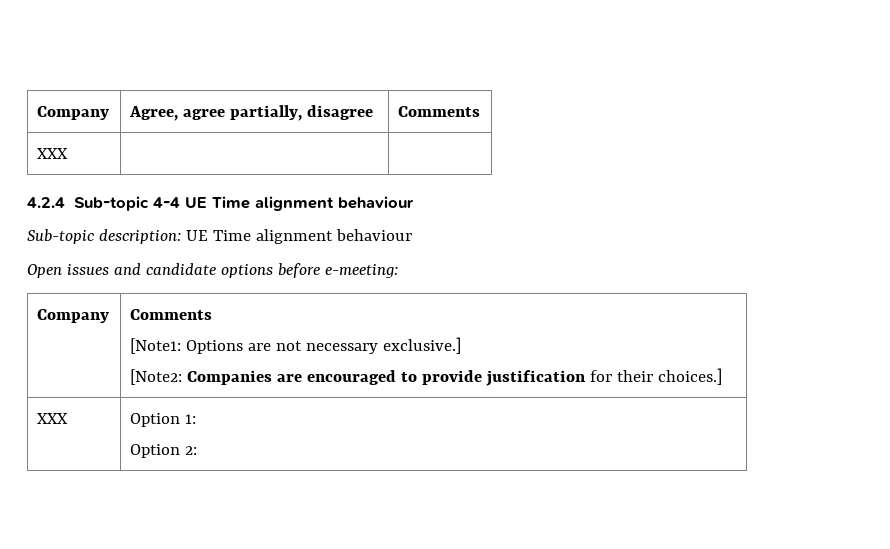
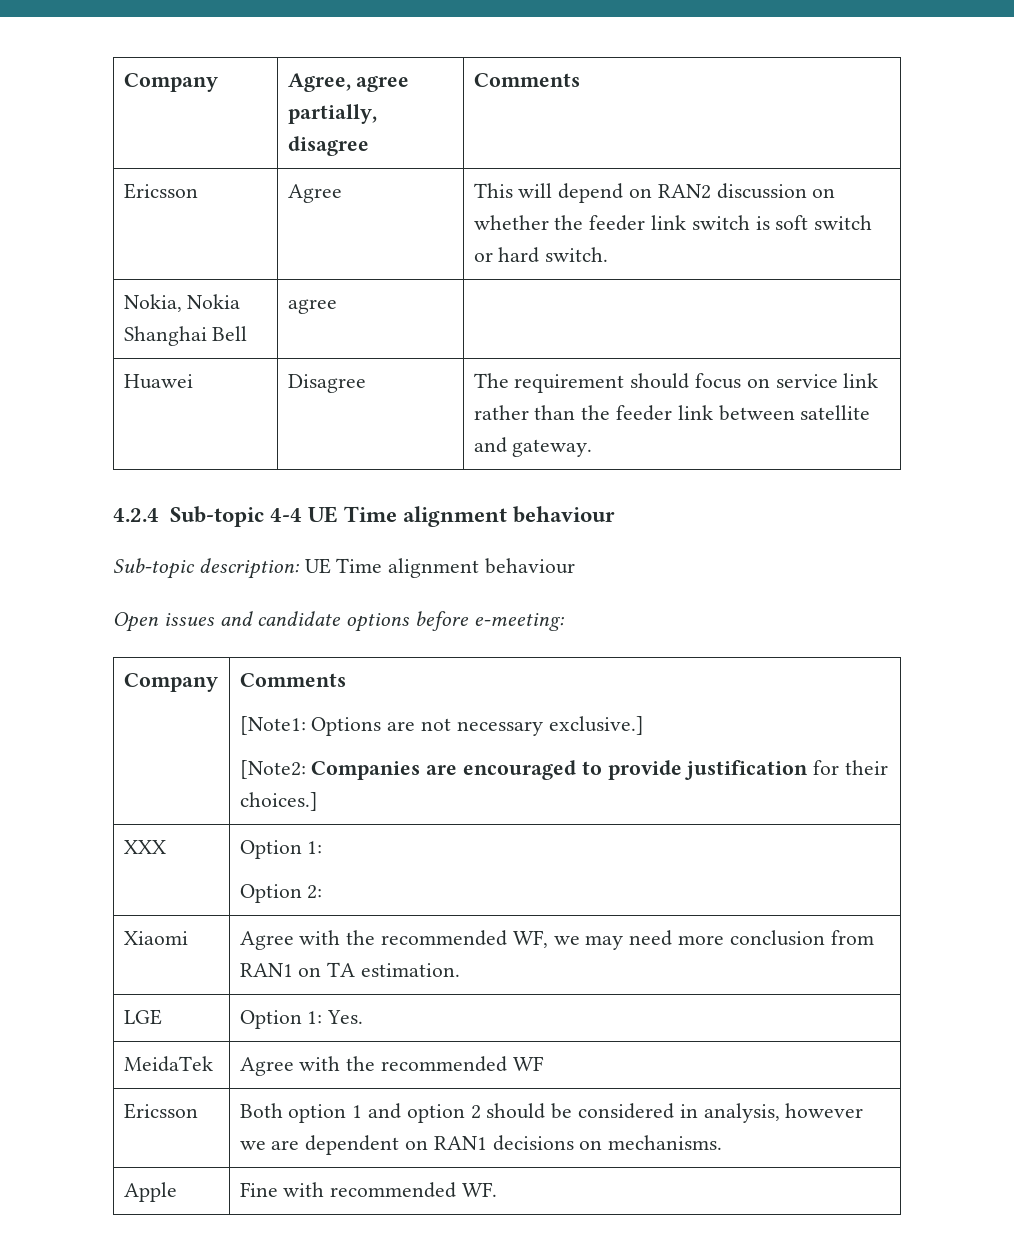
[37,148,69,159] XXX | | -> [123,183,198,199] [287,184,342,203] [473,183,836,203] [473,215,873,231] [473,247,609,263] [123,294,241,312] [123,326,248,346] [287,299,337,314] [123,374,193,389] [287,374,366,393] [473,373,879,393] [473,405,871,421] [473,437,593,457] Ericsson | Agree | This will depend on RAN2 discussion on whether the feeder link switch is soft switch or hard switch. // Nokia, Nokia Shanghai Bell | agree | // Huawei | Disagree | The requirement should focus on service link rather than the feeder link between satellite and gateway.
(198, 450) none -> [123,931,188,945] [239,930,874,950] [239,962,460,977] [123,1009,162,1025] [239,1010,364,1029] [123,1056,213,1072] [239,1056,544,1076] [123,1103,198,1119] [239,1103,864,1123] [239,1135,723,1155] [123,1182,177,1202] [239,1182,497,1198] // Xiaomi | Agree with the recommended WF, we may need more conclusion from RAN1 on TA estimation. // LGE | Option 1: Yes. // MeidaTek | Agree with the recommended WF // Ericsson | Both option 1 and option 2 should be considered in analysis, however we are dependent on RAN1 decisions on mechanisms. // Apple | Fine with recommended WF.

